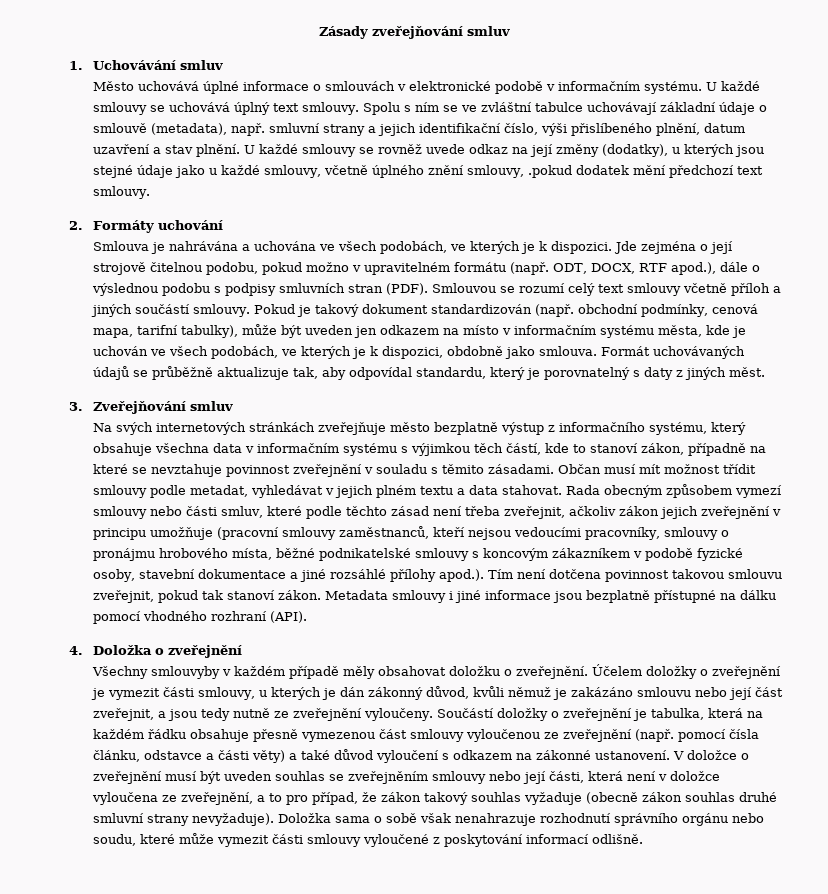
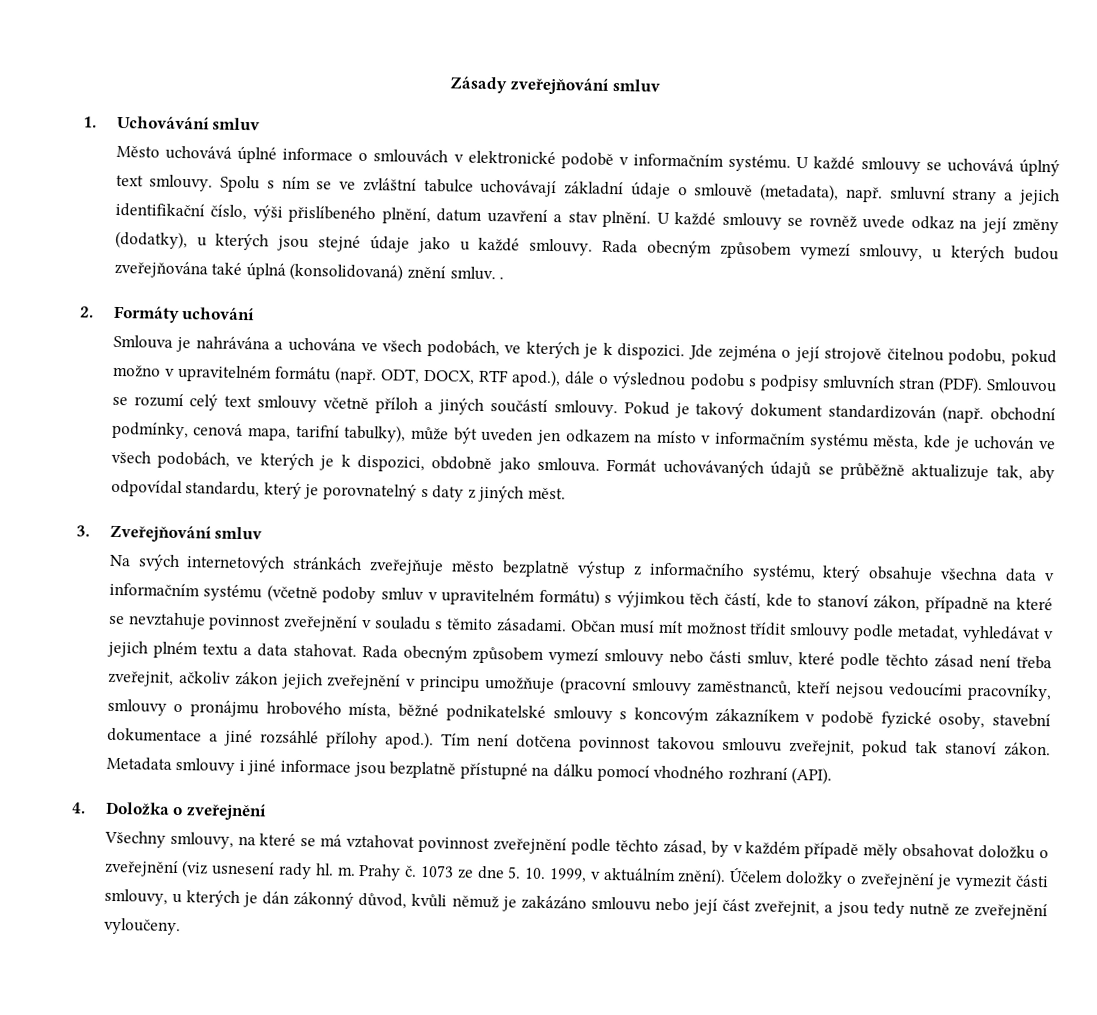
[264,165,764,178] [93,186,151,199] smlouvy, včetně úplného znění smlouvy, .pokud dodatek mění předchozí text smlouvy. -> [529,238,1060,263] [113,260,505,282] smlouvy. Rada obecným způsobem vymezí smlouvy, u kterých budou zveřejňována také úplná (konsolidovaná) znění smluv. .
(398, 449) none -> [266,584,600,607] (včetně podoby smluv v upravitelném formátu)
[151,666,221,679] smlouvyby -> [169,831,729,857] smlouvy, na které se má vztahovat povinnost zveřejnění podle těchto zásad, by
[516,666,589,679] zveřejnění. -> [103,859,727,886] zveřejnění (viz usnesení rady hl. m. Prahy č. 1073 ze dne 5. 10. 1999, v aktuálním znění).
[437,708,764,721] [93,729,760,742] [93,749,750,763] [93,771,721,784] [92,792,778,805] [93,813,765,826] [93,833,644,847] Součástí doložky o zveřejnění je tabulka, která na každém řádku obsahuje přesně vymezenou část smlouvy vyloučenou ze zveřejnění (např. pomocí čísla článku, odstavce a části věty) a také důvod vyloučení s odkazem na zákonné ustanovení. V doložce o zveřejnění musí být uveden souhlas se zveřejněním smlouvy nebo její části, která není v doložce vyloučena ze zveřejnění, a to pro případ, že zákon takový souhlas vyžaduje (obecně zákon souhlas druhé smluvní strany nevyžaduje). Doložka sama o sobě však nenahrazuje rozhodnutí správního orgánu nebo soudu, které může vymezit části smlouvy vyloučené z poskytování informací odlišně. -> (181, 926) none

